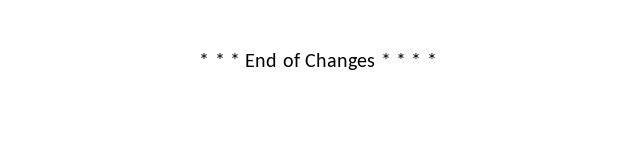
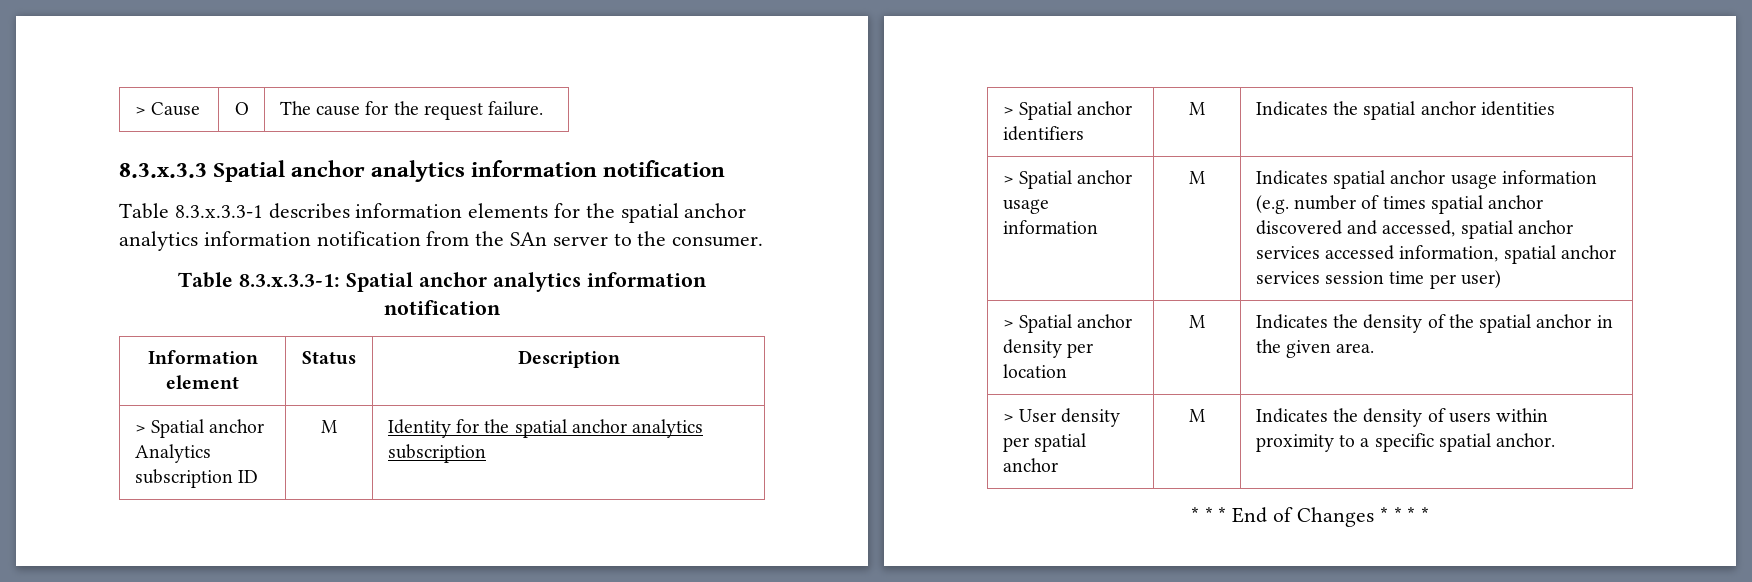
(199, 60) none -> [134,102,200,116] [234,102,249,115] [279,101,544,120] [119,160,726,182] [119,203,747,223] [119,231,764,251] [178,272,707,292] [384,300,501,315] [147,350,258,364] [166,375,239,389] [302,351,356,365] [517,350,620,368] [134,419,265,438] [134,444,211,463] [134,469,258,488] [321,420,337,433] [387,419,704,438] [387,444,486,463] [1002,101,1133,120] [1002,126,1084,141] [1189,102,1205,115] [1255,101,1555,120] [1002,170,1133,189] [1002,199,1049,214] [1002,220,1098,234] [1189,171,1205,184] [1255,170,1597,189] [1255,195,1544,214] [1255,220,1573,239] [1255,245,1616,264] [1255,270,1501,289] [1002,314,1133,333] [1002,339,1093,358] [1002,364,1067,378] [1189,315,1205,328] [1255,314,1613,333] [1255,339,1375,358] [1002,408,1121,427] [1002,433,1086,452] [1002,458,1058,472] [1189,409,1205,422] [1255,408,1549,427] [1255,433,1556,452] > Cause | O | The cause for the request failure. // 8.3.x.3.3 Spatial anchor analytics information notification // Table 8.3.x.3.3-1 describes information elements for the spatial anchor analytics information notification from the SAn server to the consumer. // Table 8.3.x.3.3-1: Spatial anchor analytics information notification // Information element | Status | Description // > Spatial anchor Analytics subscription ID | M | Identity for the spatial anchor analytics subscription // > Spatial anchor identifiers | M | Indicates the spatial anchor identities // > Spatial anchor usage information | M | Indicates spatial anchor usage information (e.g. number of times spatial anchor discovered and accessed, spatial anchor services accessed information, spatial anchor services session time per user) // > Spatial anchor density per location | M | Indicates the density of the spatial anchor in the given area. // > User density per spatial anchor | M | Indicates the density of users within proximity to a specific spatial anchor. //

